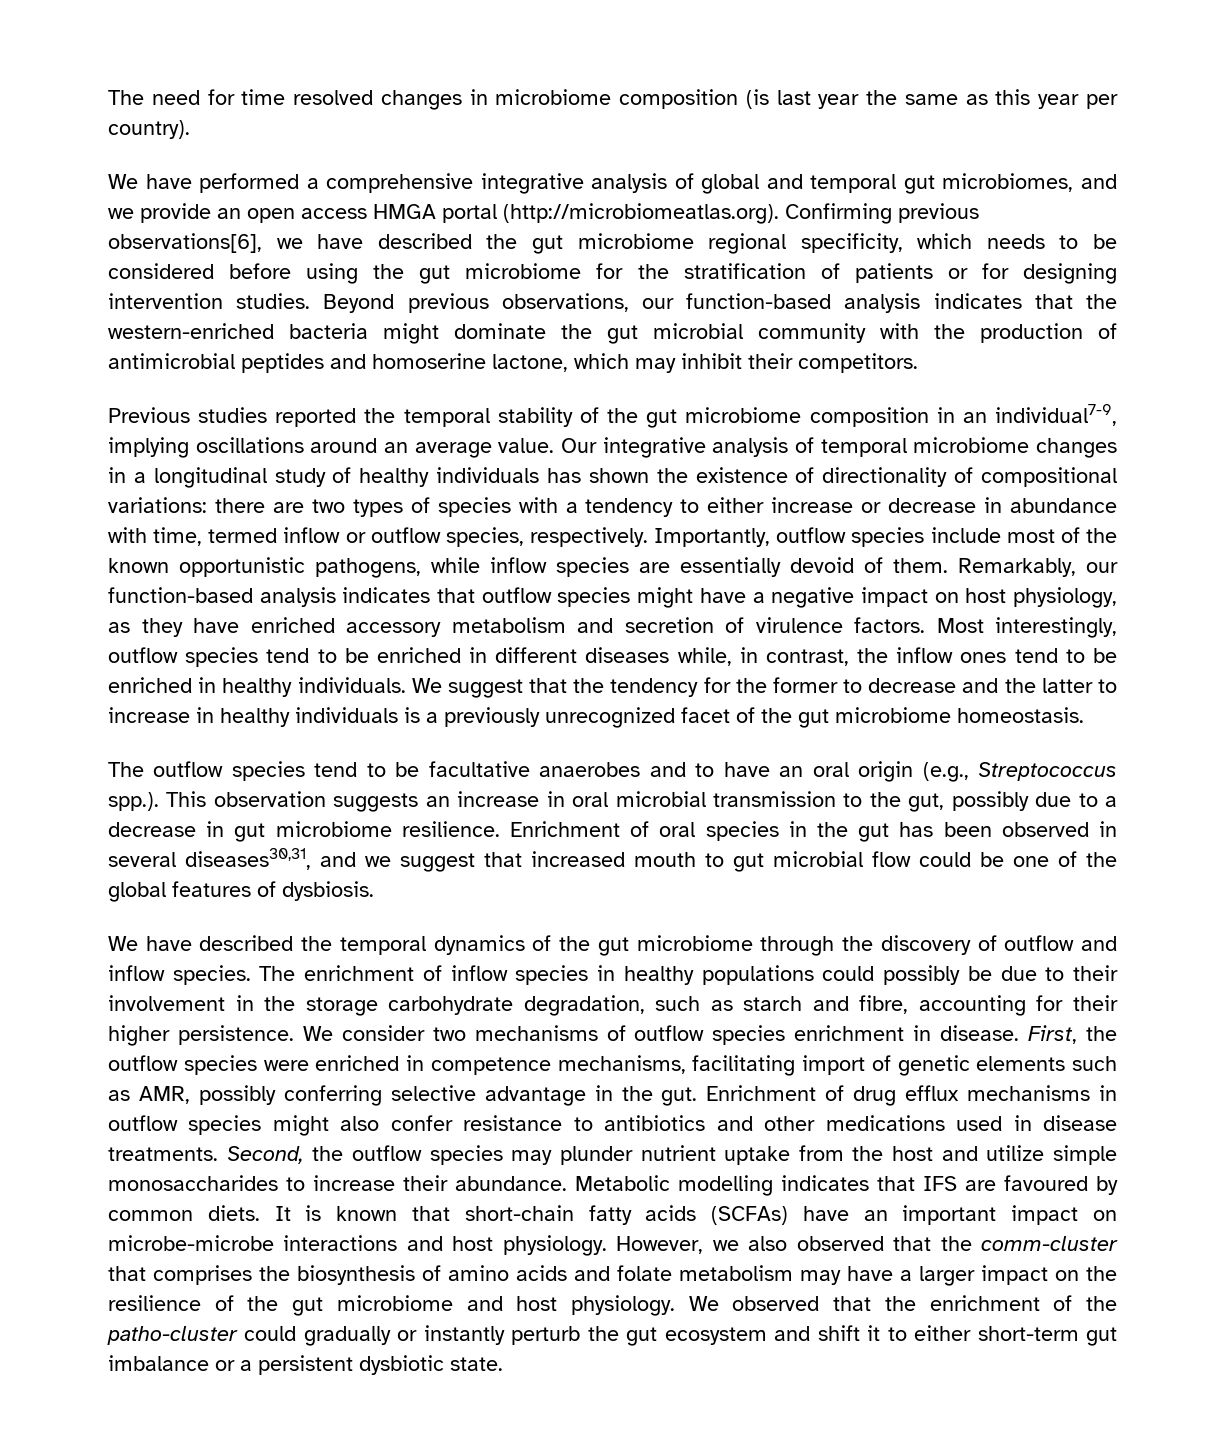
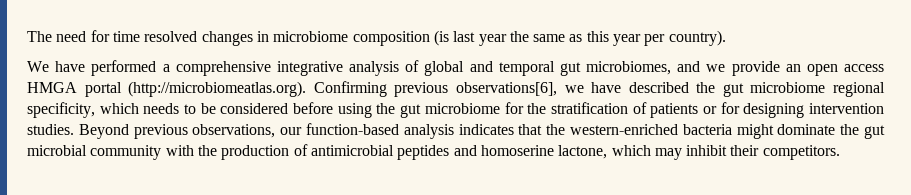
[108,404,1117,428] [108,437,1117,458] [108,467,1118,488] [108,497,1117,517] [108,527,1117,547] [108,557,1118,578] [108,587,1118,608] [108,617,1117,638] [108,647,1117,667] [108,677,1117,698] [108,707,1084,728] [108,761,1118,782] [108,791,1117,812] [108,821,1118,842] [108,848,1117,872] [108,881,374,902] [108,935,1117,956] [108,965,1119,985] [108,995,1118,1016] [108,1025,1117,1046] [108,1055,1117,1076] [108,1085,1117,1106] [108,1115,1117,1136] [108,1145,1117,1165] [108,1175,1118,1196] [108,1205,1118,1225] [108,1235,1119,1256] [108,1265,1117,1286] [108,1295,1117,1316] [107,1325,1117,1346] [108,1355,503,1375] // Previous studies reported the temporal stability of the gut microbiome composition in an individual7-9, implying oscillations around an average value. Our integrative analysis of temporal microbiome changes in a longitudinal study of healthy individuals has shown the existence of directionality of compositional variations: there are two types of species with a tendency to either increase or decrease in abundance with time, termed inflow or outflow species, respectively. Importantly, outflow species include most of the known opportunistic pathogens, while inflow species are essentially devoid of them. Remarkably, our function-based analysis indicates that outflow species might have a negative impact on host physiology, as they have enriched accessory metabolism and secretion of virulence factors. Most interestingly, outflow species tend to be enriched in different diseases while, in contrast, the inflow ones tend to be enriched in healthy individuals. We suggest that the tendency for the former to decrease and the latter to increase in healthy individuals is a previously unrecognized facet of the gut microbiome homeostasis. // The outflow species tend to be facultative anaerobes and to have an oral origin (e.g., Streptococcus spp.). This observation suggests an increase in oral microbial transmission to the gut, possibly due to a decrease in gut microbiome resilience. Enrichment of oral species in the gut has been observed in several diseases30,31, and we suggest that increased mouth to gut microbial flow could be one of the global features of dysbiosis. // We have described the temporal dynamics of the gut microbiome through the discovery of outflow and inflow species. The enrichment of inflow species in healthy populations could possibly be due to their involvement in the storage carbohydrate degradation, such as starch and fibre, accounting for their higher persistence. We consider two mechanisms of outflow species enrichment in disease. First, the outflow species were enriched in competence mechanisms, facilitating import of genetic elements such as AMR, possibly conferring selective advantage in the gut. Enrichment of drug efflux mechanisms in outflow species might also confer resistance to antibiotics and other medications used in disease treatments. Second, the outflow species may plunder nutrient uptake from the host and utilize simple monosaccharides to increase their abundance. Metabolic modelling indicates that IFS are favoured by common diets. It is known that short-chain fatty acids (SCFAs) have an important impact on microbe-microbe interactions and host physiology. However, we also observed that the comm-cluster that comprises the biosynthesis of amino acids and folate metabolism may have a larger impact on the resilience of the gut microbiome and host physiology. We observed that the enrichment of the patho-cluster could gradually or instantly perturb the gut ecosystem and shift it to either short-term gut imbalance or a persistent dysbiotic state. -> (840, 152) none

